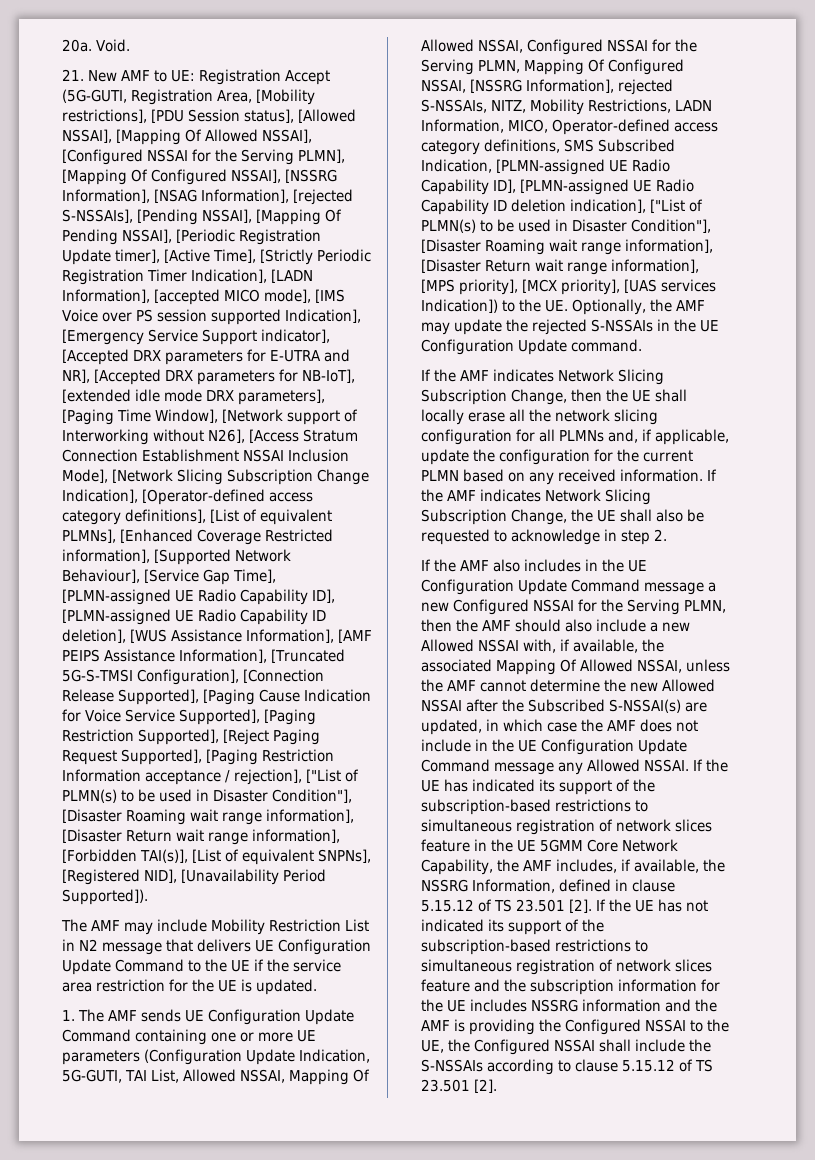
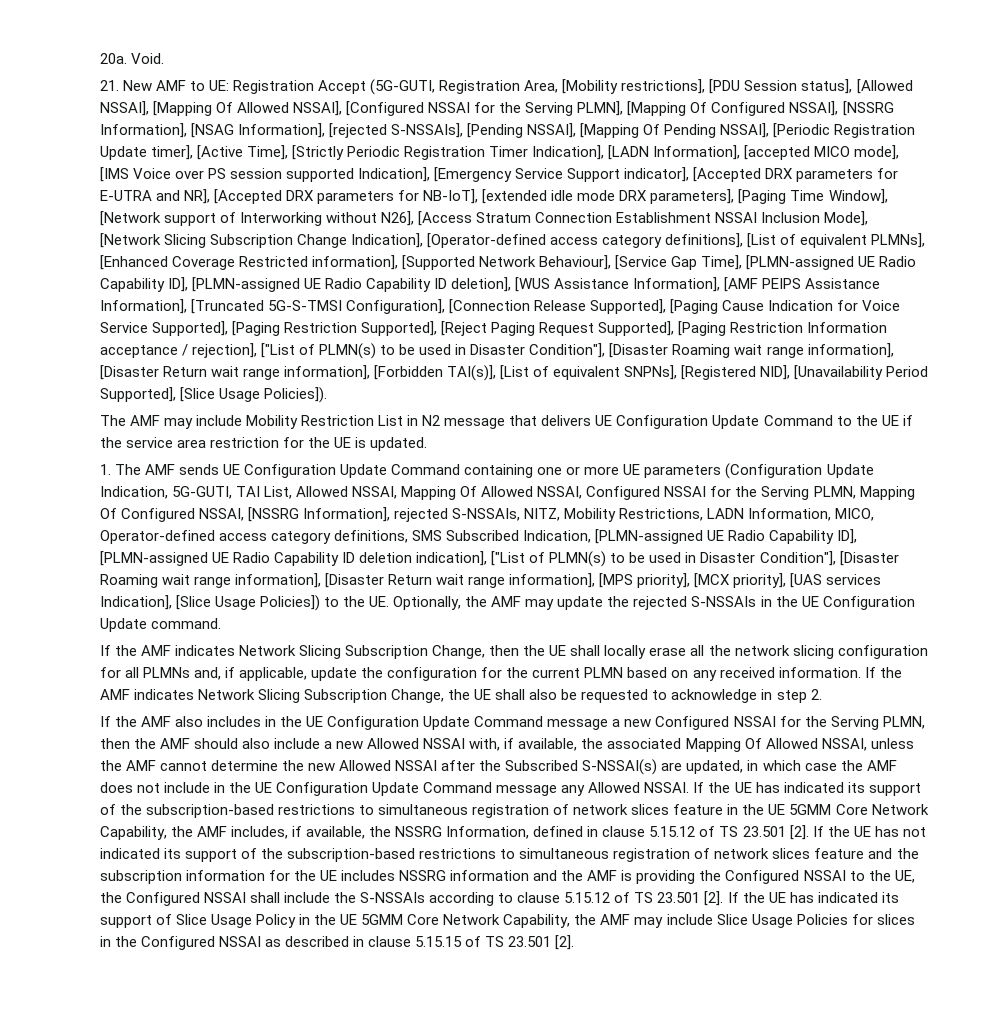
[61,889,148,905] Supported]). -> [99,387,327,403] Supported], [Slice Usage Policies]).
[420,299,498,313] Indication]) -> [99,595,320,611] Indication], [Slice Usage Policies])
(497, 1086) none -> [727,892,899,903] [99,914,915,928] [99,935,575,950] If the UE has indicated its support of Slice Usage Policy in the UE 5GMM Core Network Capability, the AMF may include Slice Usage Policies for slices in the Configured NSSAI as described in clause 5.15.15 of TS 23.501 [2].

